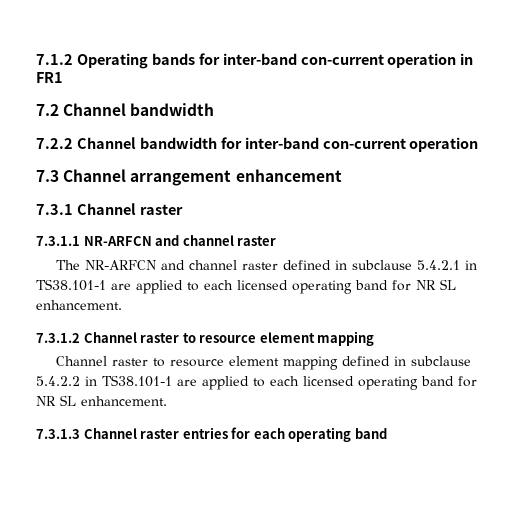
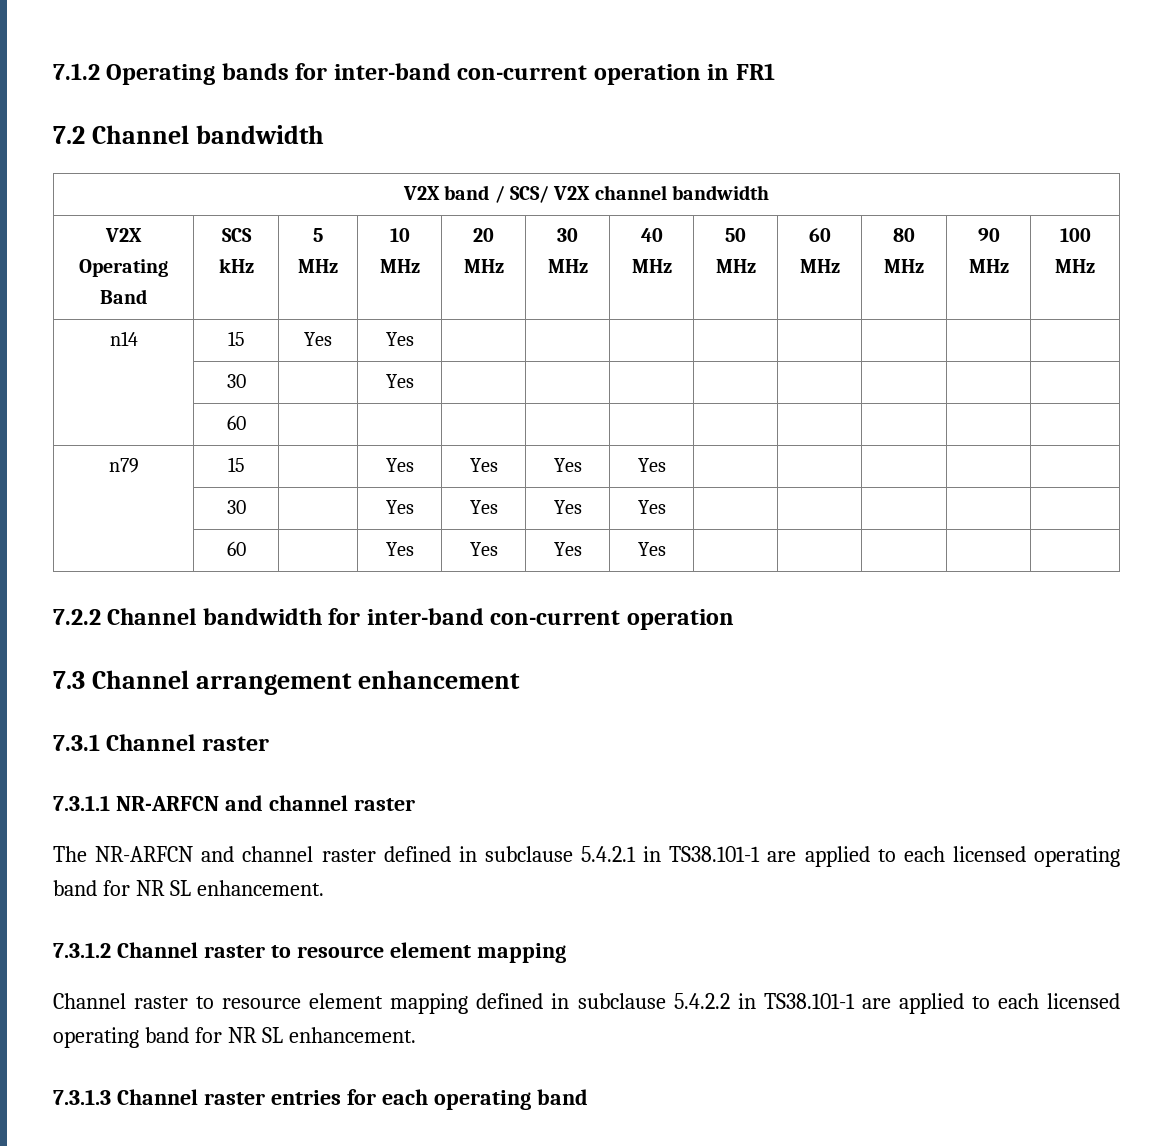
(215, 109) none -> [402,185,770,203] [105,228,142,242] [79,259,168,277] [100,289,147,304] [221,228,252,242] [218,258,254,273] [313,228,323,242] [298,259,338,273] [389,228,410,242] [379,259,420,273] [473,228,494,242] [463,259,504,273] [557,228,578,242] [547,259,588,273] [640,228,663,242] [631,259,672,273] [725,228,746,242] [715,259,756,273] [808,228,831,242] [799,259,840,273] [893,228,915,242] [884,259,924,273] [977,228,1000,242] [968,259,1009,273] [1059,228,1091,242] [1055,259,1095,273] [109,331,138,346] [227,331,245,346] [304,332,332,346] [385,332,414,346] [226,374,246,388] [385,374,414,388] [226,415,246,430] [108,458,139,473] [227,457,245,472] [385,458,414,472] [469,458,498,472] [553,458,582,472] [637,458,666,472] [226,500,246,514] [385,500,414,514] [469,500,498,514] [553,500,582,514] [637,500,666,514] [226,541,246,556] [385,542,414,556] [469,542,498,556] [553,542,582,556] [637,542,666,556] // V2X band / SCS/ V2X channel bandwidth // V2X Operating Band | SCS kHz | 5 MHz | 10 MHz | 20 MHz | 30 MHz | 40 MHz | 50 MHz | 60 MHz | 80 MHz | 90 MHz | 100 MHz // n14 | 15 | Yes | Yes | | | | | | | | // | 30 | | Yes | | | | | | | | // | 60 | | | | | | | | | | // n79 | 15 | | Yes | Yes | Yes | Yes | | | | | // | 30 | | Yes | Yes | Yes | Yes | | | | | // | 60 | | Yes | Yes | Yes | Yes | | | | |

